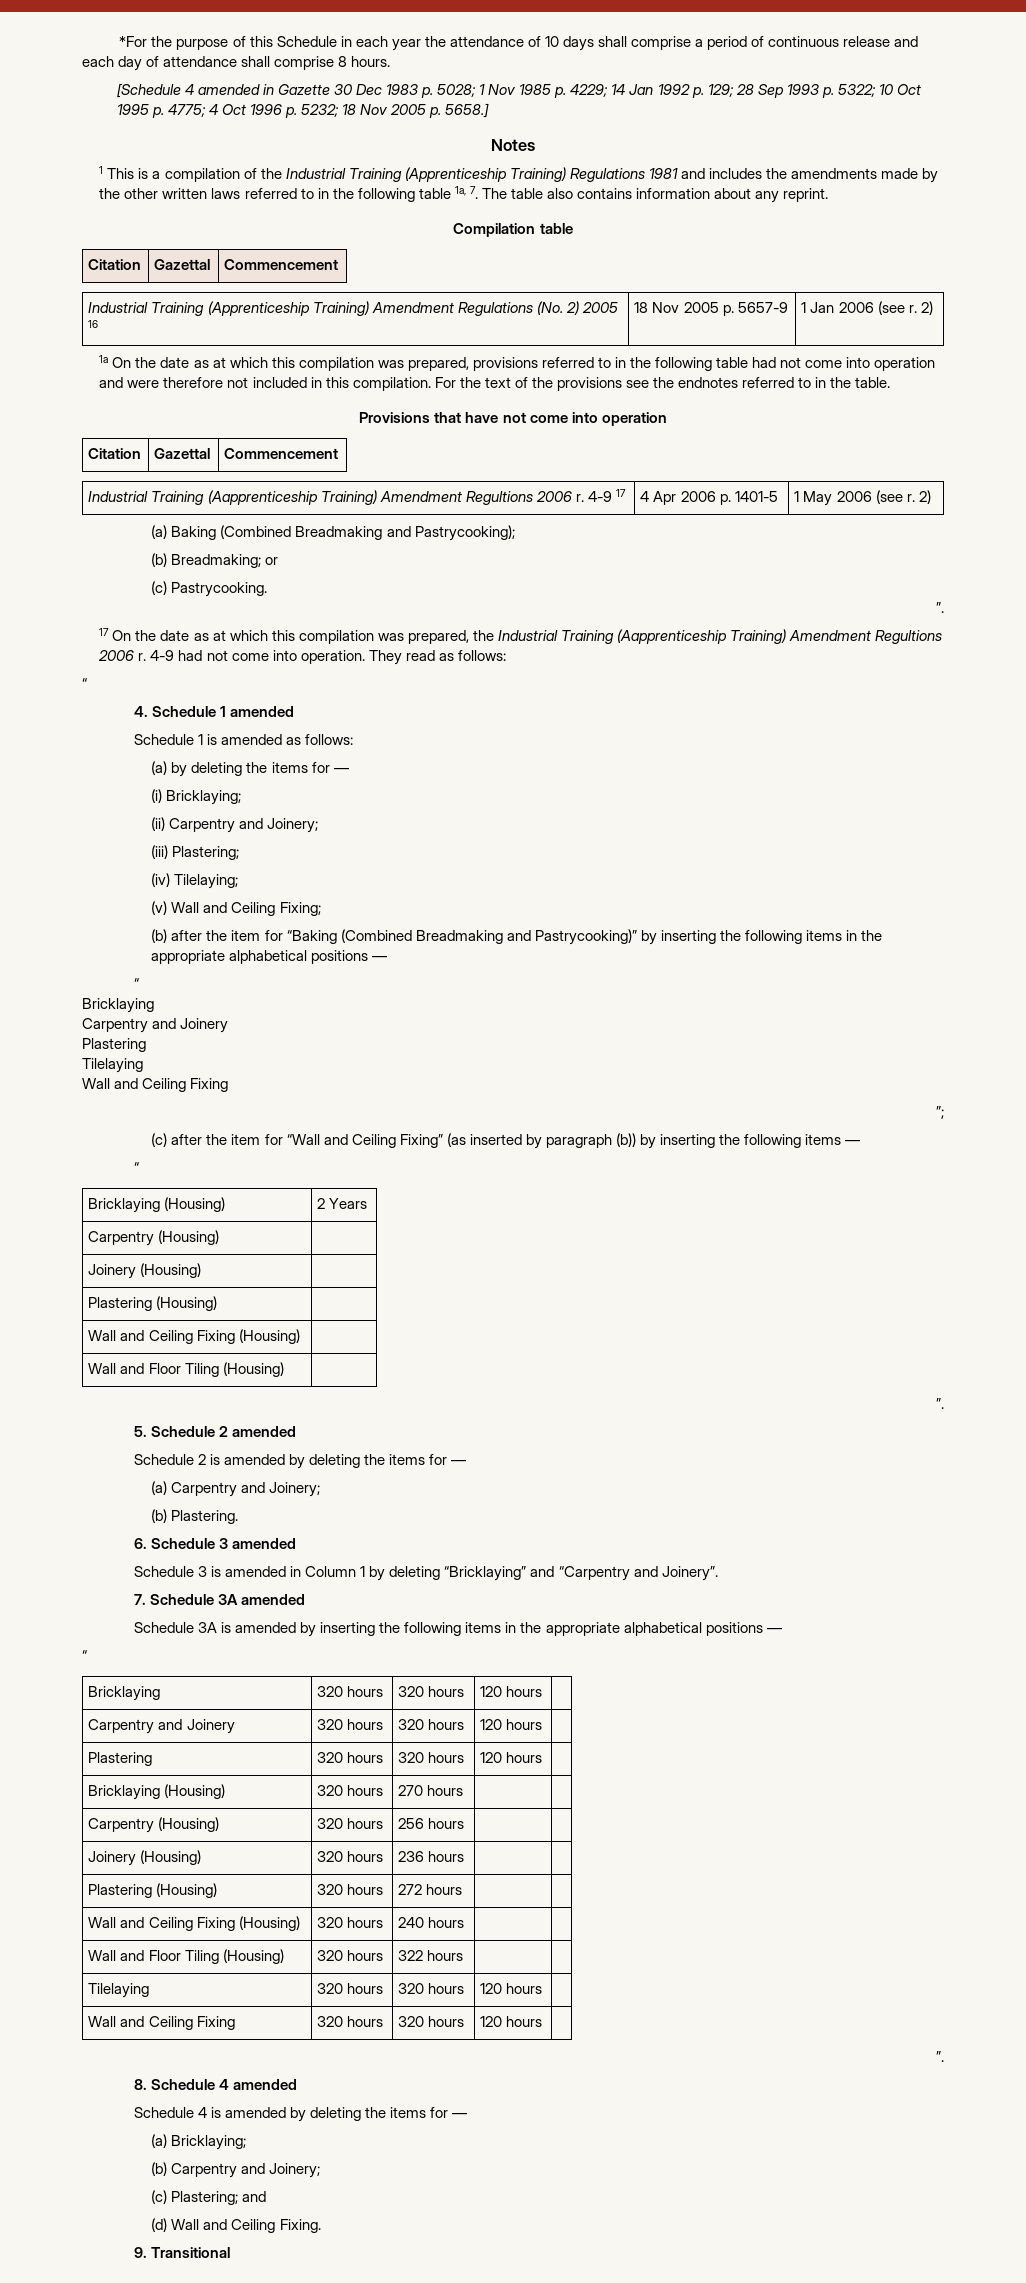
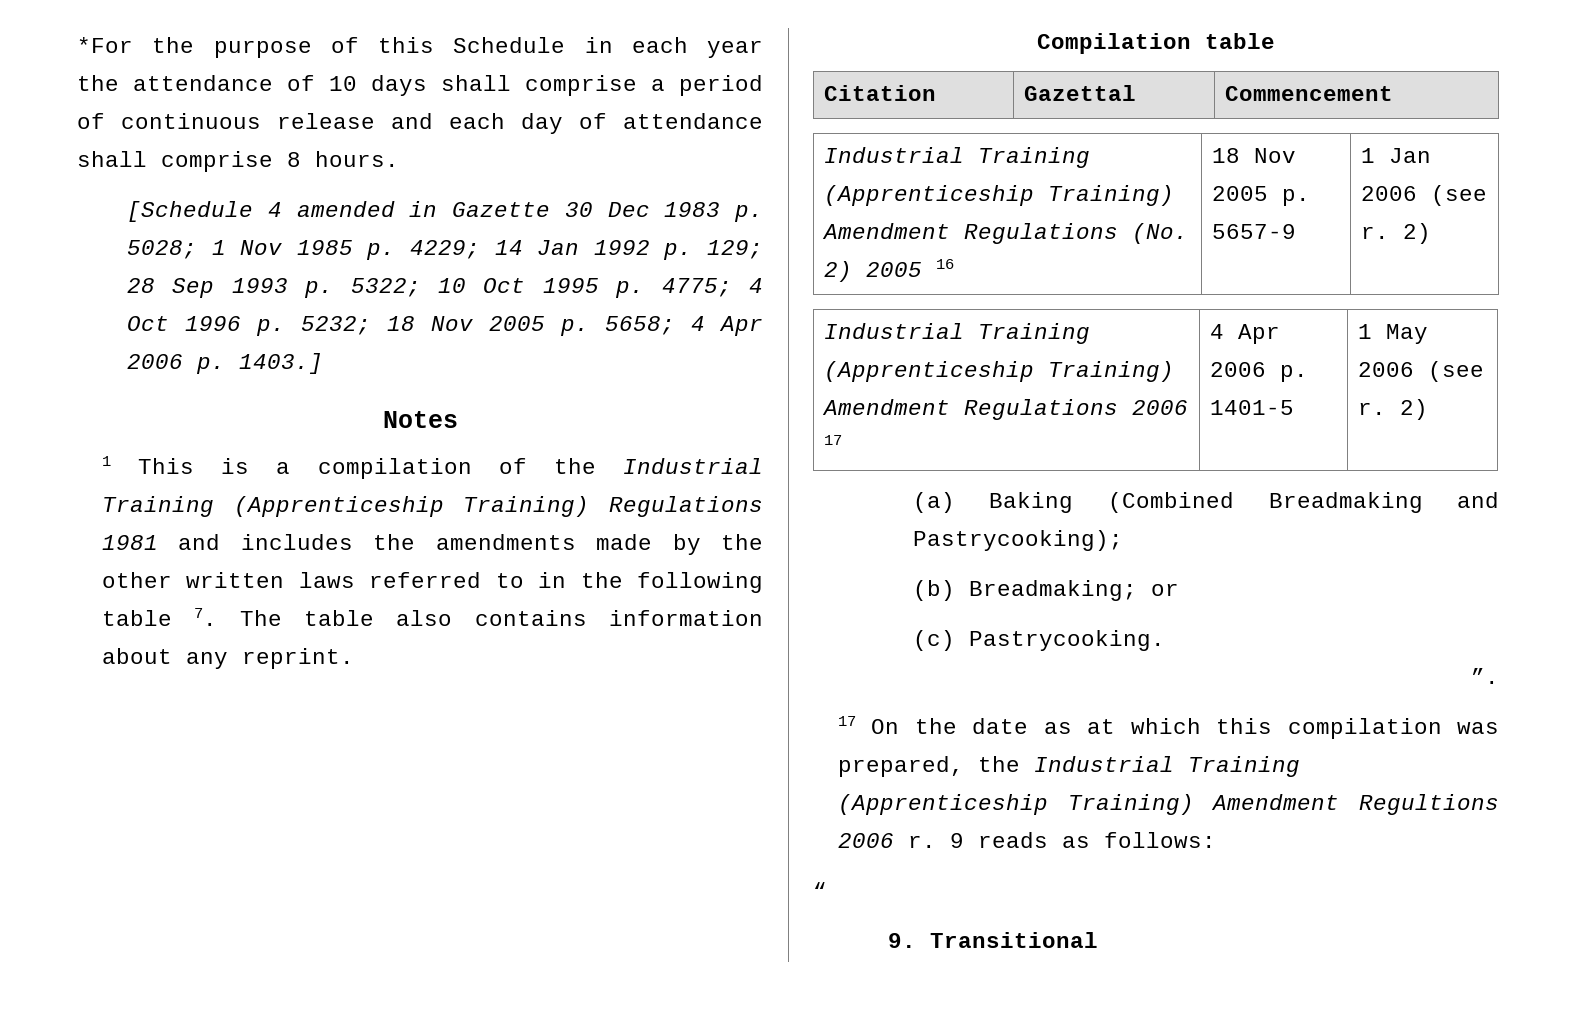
[445,103,490,118] 5658.] -> [604,316,763,336] [126,353,323,374] 5658; 4 Apr 2006 p. 1403.]
[454,186,466,196] 1a, -> (172, 618) none
[99,355,936,371] [99,377,891,391] [359,412,667,426] [88,448,142,459] [154,448,211,459] [224,448,339,459] [88,490,612,505] // 1a On the date as at which this compilation was prepared, provisions referred to in the following table had not come into operation and were therefore not included in this compilation. For the text of the provisions see the endnotes referred to in the table. // Provisions that have not come into operation // Citation | Gazettal | Commencement // Industrial Training (Aapprenticeship Training) Amendment Regultions 2006 r. 4-9 -> [824,323,1091,344] [824,361,1175,382] [822,399,1189,420] // Industrial Training (Apprenticeship Training) Amendment Regulations 2006
[617,629,943,644] [98,650,506,665] [82,678,87,689] [133,706,295,717] [133,734,354,745] [151,761,349,777] [151,789,242,805] [151,817,319,833] [151,845,240,860] [151,873,239,889] [151,901,321,916] [151,929,883,945] [151,950,388,964] [133,978,139,989] [82,998,154,1013] [82,1018,229,1033] [82,1038,146,1052] [82,1058,143,1073] [82,1078,229,1092] [936,1106,944,1119] [151,1133,861,1149] [133,1162,139,1173] [88,1197,226,1213] [317,1198,368,1209] [88,1230,220,1246] [88,1263,202,1279] [88,1296,218,1311] [88,1329,300,1344] [88,1362,284,1377] [936,1398,944,1409] [133,1426,297,1437] [133,1454,467,1469] [151,1481,321,1497] [151,1509,239,1524] [133,1538,297,1549] [133,1566,718,1581] [133,1594,306,1605] [133,1622,782,1637] [82,1650,87,1661] [88,1686,161,1701] [317,1686,384,1697] [398,1686,465,1697] [480,1686,543,1697] [88,1719,235,1734] [317,1719,384,1730] [398,1719,465,1730] [480,1719,543,1730] [88,1752,153,1766] [317,1752,384,1763] [398,1752,465,1763] [480,1752,543,1763] [88,1784,226,1800] [317,1785,384,1796] [398,1785,464,1796] [88,1817,220,1833] [317,1818,384,1829] [398,1818,465,1829] [88,1850,202,1866] [317,1851,384,1862] [398,1851,465,1862] [88,1883,218,1898] [317,1884,384,1895] [398,1884,463,1895] [88,1916,300,1931] [317,1917,384,1928] [398,1917,465,1928] [88,1949,284,1964] [317,1950,384,1961] [398,1950,464,1961] [88,1983,150,1998] [317,1983,384,1994] [398,1983,465,1994] [480,1983,543,1994] [88,2016,235,2030] [317,2016,384,2027] [398,2016,465,2027] [480,2016,543,2027] [936,2051,944,2062] [133,2079,298,2090] [133,2107,468,2122] [151,2134,247,2150] [151,2162,321,2178] [151,2190,267,2205] [151,2218,321,2233] (Aapprenticeship Training) Amendment Regultions 2006 r. 4-9 had not come into operation. They read as follows: // “ // 4. Schedule 1 amended // Schedule 1 is amended as follows: // (a) by deleting the items for — // (i) Bricklaying; // (ii) Carpentry and Joinery; // (iii) Plastering; // (iv) Tilelaying; // (v) Wall and Ceiling Fixing; // (b) after the item for “Baking (Combined Breadmaking and Pastrycooking)” by inserting the following items in the appropriate alphabetical positions — // “ // Bricklaying // Carpentry and Joinery // Plastering // Tilelaying // Wall and Ceiling Fixing // ”; // (c) after the item for “Wall and Ceiling Fixing” (as inserted by paragraph (b)) by inserting the following items — // “ // Bricklaying (Housing) | 2 Years // Carpentry (Housing) | // Joinery (Housing) | // Plastering (Housing) | // Wall and Ceiling Fixing (Housing) | // Wall and Floor Tiling (Housing) | // ”. // 5. Schedule 2 amended // Schedule 2 is amended by deleting the items for — // (a) Carpentry and Joinery; // (b) Plastering. // 6. Schedule 3 amended // Schedule 3 is amended in Column 1 by deleting “Bricklaying” and “Carpentry and Joinery”. // 7. Schedule 3A amended // Schedule 3A is amended by inserting the following items in the appropriate alphabetical positions — // “ // Bricklaying | 320 hours | 320 hours | 120 hours | // Carpentry and Joinery | 320 hours | 320 hours | 120 hours | // Plastering | 320 hours | 320 hours | 120 hours | // Bricklaying (Housing) | 320 hours | 270 hours | | // Carpentry (Housing) | 320 hours | 256 hours | | // Joinery (Housing) | 320 hours | 236 hours | | // Plastering (Housing) | 320 hours | 272 hours | | // Wall and Ceiling Fixing (Housing) | 320 hours | 240 hours | | // Wall and Floor Tiling (Housing) | 320 hours | 322 hours | | // Tilelaying | 320 hours | 320 hours | 120 hours | // Wall and Ceiling Fixing | 320 hours | 320 hours | 120 hours | // ”. // 8. Schedule 4 amended // Schedule 4 is amended by deleting the items for — // (a) Bricklaying; // (b) Carpentry and Joinery; // (c) Plastering; and // (d) Wall and Ceiling Fixing. -> [837,794,1499,815] [837,832,1216,848] [813,882,827,898] (Apprenticeship Training) Amendment Regultions 2006 r. 9 reads as follows: // “

